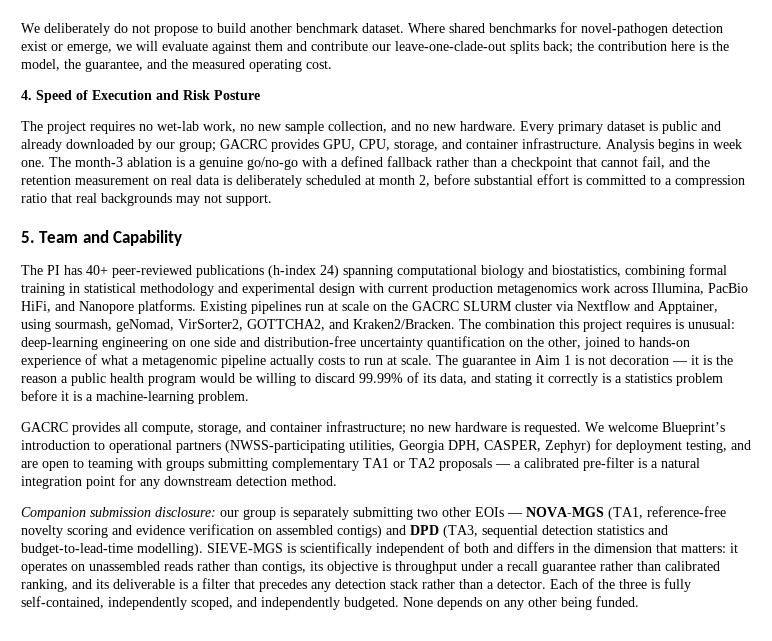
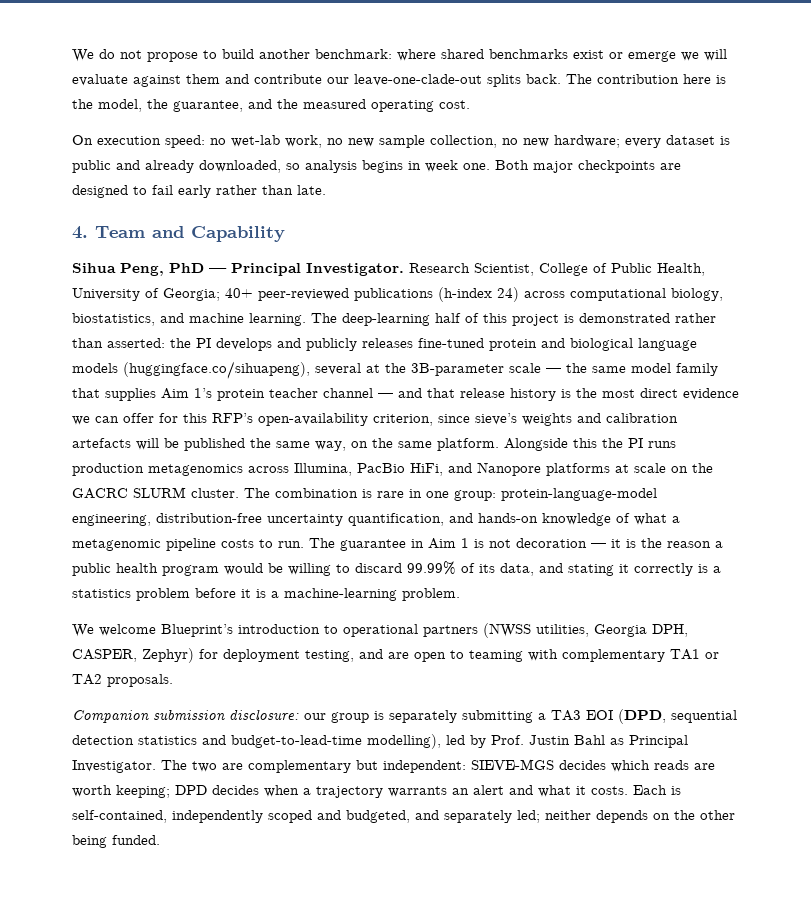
[21,23,110,36] We deliberately -> [72,49,94,62] We
[296,22,723,36] benchmark dataset. Where shared benchmarks for novel-pathogen detection -> [315,49,568,61] benchmark: where shared benchmarks
[67,43,112,54] emerge, -> [628,51,676,62] emerge
[543,41,594,54] back; the -> [526,74,592,84] back. The
[21,90,260,103] [21,121,135,134] 4. Speed of Execution and Risk Posture // The project requires -> [72,135,205,148] On execution speed:
[391,121,603,134] and no new hardware. Every primary -> [502,135,661,148] no new hardware; every
[66,138,742,152] [21,156,710,170] [21,174,745,188] [21,193,272,206] [21,230,183,246] [21,265,82,275] downloaded by our group; GACRC provides GPU, CPU, storage, and container infrastructure. Analysis begins in week one. The month-3 ablation is a genuine go/no-go with a defined fallback rather than a checkpoint that cannot fail, and the retention measurement on real data is deliberately scheduled at month 2, before substantial effort is committed to a compression ratio that real backgrounds may not support. // 5. Team and Capability // The PI has -> [199,160,681,173] [72,185,326,198] [72,226,285,242] [72,263,705,276] [72,288,220,301] downloaded, so analysis begins in week one. Both major checkpoints are designed to fail early rather than late. // 4. Team and Capability // Sihua Peng, PhD — Principal Investigator. Research Scientist, College of Public Health, University of Georgia;
[343,264,727,278] [21,283,428,296] spanning computational biology and biostatistics, combining formal training in statistical methodology and experimental design with current -> [524,288,723,301] [72,313,716,326] [72,338,697,351] [72,361,718,379] [72,388,739,401] [72,413,678,426] [72,438,676,451] across computational biology, biostatistics, and machine learning. The deep-learning half of this project is demonstrated rather than asserted: the PI develops and publicly releases fine-tuned protein and biological language models (huggingface.co/sihuapeng), several at the 3B-parameter scale — the same model family that supplies Aim 1’s protein teacher channel — and that release history is the most direct evidence we can offer for this RFP’s open-availability criterion, since sieve’s weights and calibration artefacts will be published the same way, on the same platform. Alongside this the PI runs
[581,283,610,293] work -> (243, 470) none
[138,300,324,314] platforms. Existing pipelines run -> [546,463,610,476] platforms
[515,300,718,314] [21,319,735,332] [21,336,690,350] [21,355,81,368] cluster via Nextflow and Apptainer, using sourmash, geNomad, VirSorter2, GOTTCHA2, and Kraken2/Bracken. The combination this project requires is unusual: deep-learning engineering on one side and distribution-free uncertainty quantification on the other, joined to hands-on experience -> [191,488,657,501] [72,513,611,526] cluster. The combination is rare in one group: protein-language-model engineering, distribution-free uncertainty quantification, and hands-on knowledge
[270,355,314,368] actually -> (216, 544) none
[364,355,432,365] run at scale. -> [278,541,304,548] run.
[21,421,581,435] GACRC provides all compute, storage, and container infrastructure; no new hardware is requested. -> (460, 594) none
[225,440,345,453] (NWSS-participating -> [483,623,531,638] (NWSS
[166,458,268,471] groups submitting -> (558, 655) none
[439,457,700,471] [21,475,337,489] proposals — a calibrated pre-filter is a natural integration point for any downstream detection method. -> [107,674,173,687] proposals.
[417,506,726,520] [21,524,478,538] two other EOIs — NOVA-MGS (TA1, reference-free novelty scoring and evidence verification on assembled contigs) and DPD (TA3, -> [538,709,666,724] a TA3 EOI (DPD,
[137,542,738,556] [21,561,720,574] [21,578,691,592] [21,596,433,610] modelling). SIEVE-MGS is scientifically independent of both and differs in the dimension that matters: it operates on unassembled reads rather than contigs, its objective is throughput under a recall guarantee rather than calibrated ranking, and its deliverable is a filter that precedes any detection stack rather than a detector. Each of the three is fully self-contained, independently scoped, and independently budgeted. None -> [367,734,688,749] [72,759,715,773] [72,785,681,798] [72,810,591,823] modelling), led by Prof. Justin Bahl as Principal Investigator. The two are complementary but independent: SIEVE-MGS decides which reads are worth keeping; DPD decides when a trajectory warrants an alert and what it costs. Each is self-contained, independently scoped and budgeted, and separately led; neither
[504,600,524,610] any -> [674,810,695,820] the

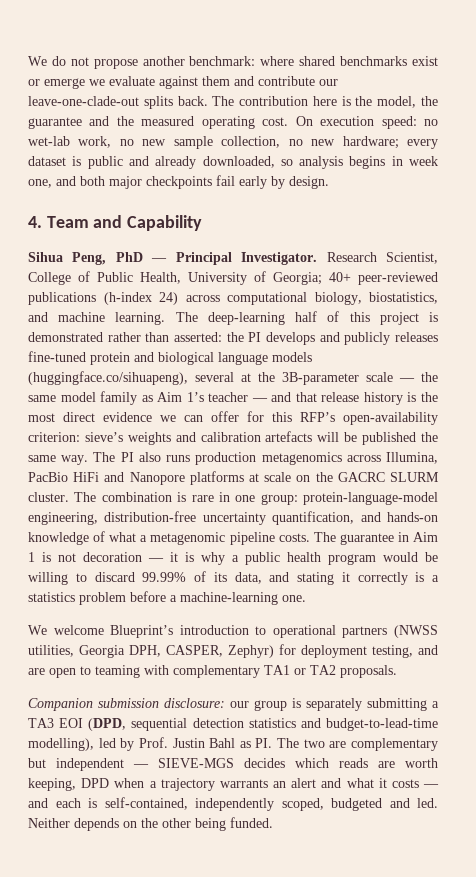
[203,49,254,59] to build -> (138, 64) none
[704,49,727,61] will -> (105, 82) none
[173,100,243,112] guarantee, -> [28,117,82,129] guarantee
(470, 104) // -> (289, 121) none
[463,160,681,173] [72,185,326,198] one. Both major checkpoints are designed to fail early rather than late. -> [28,175,329,189] one, and both major checkpoints fail early by design.
[72,388,373,401] that supplies Aim 1’s protein teacher channel -> [141,392,249,402] as Aim 1’s teacher
[373,414,470,426] criterion, since -> [28,432,80,442] criterion:
[315,438,643,451] way, on the same platform. Alongside this the PI -> [61,452,161,465] way. The PI also
[410,463,443,476] HiFi, -> [73,472,100,482] HiFi
[221,539,304,548] costs to run. -> [278,533,310,542] costs.
[641,538,711,548] the reason -> [201,552,225,565] why
[241,589,266,598] it is -> (166, 596) none
[402,588,460,601] problem. -> [282,595,306,602] one.
[629,735,688,748] [72,760,156,773] Principal Investigator. -> [255,738,273,748] PI.
[383,760,466,773] independent: -> [56,758,149,771] independent —
[116,785,259,798] keeping; DPD decides -> [28,778,110,791] keeping, DPD
[591,785,681,795] [72,810,591,823] costs. Each is self-contained, independently scoped and budgeted, and separately led; neither -> [391,779,440,788] [28,797,438,811] [28,818,70,828] costs — and each is self-contained, independently scoped, budgeted and led. Neither

